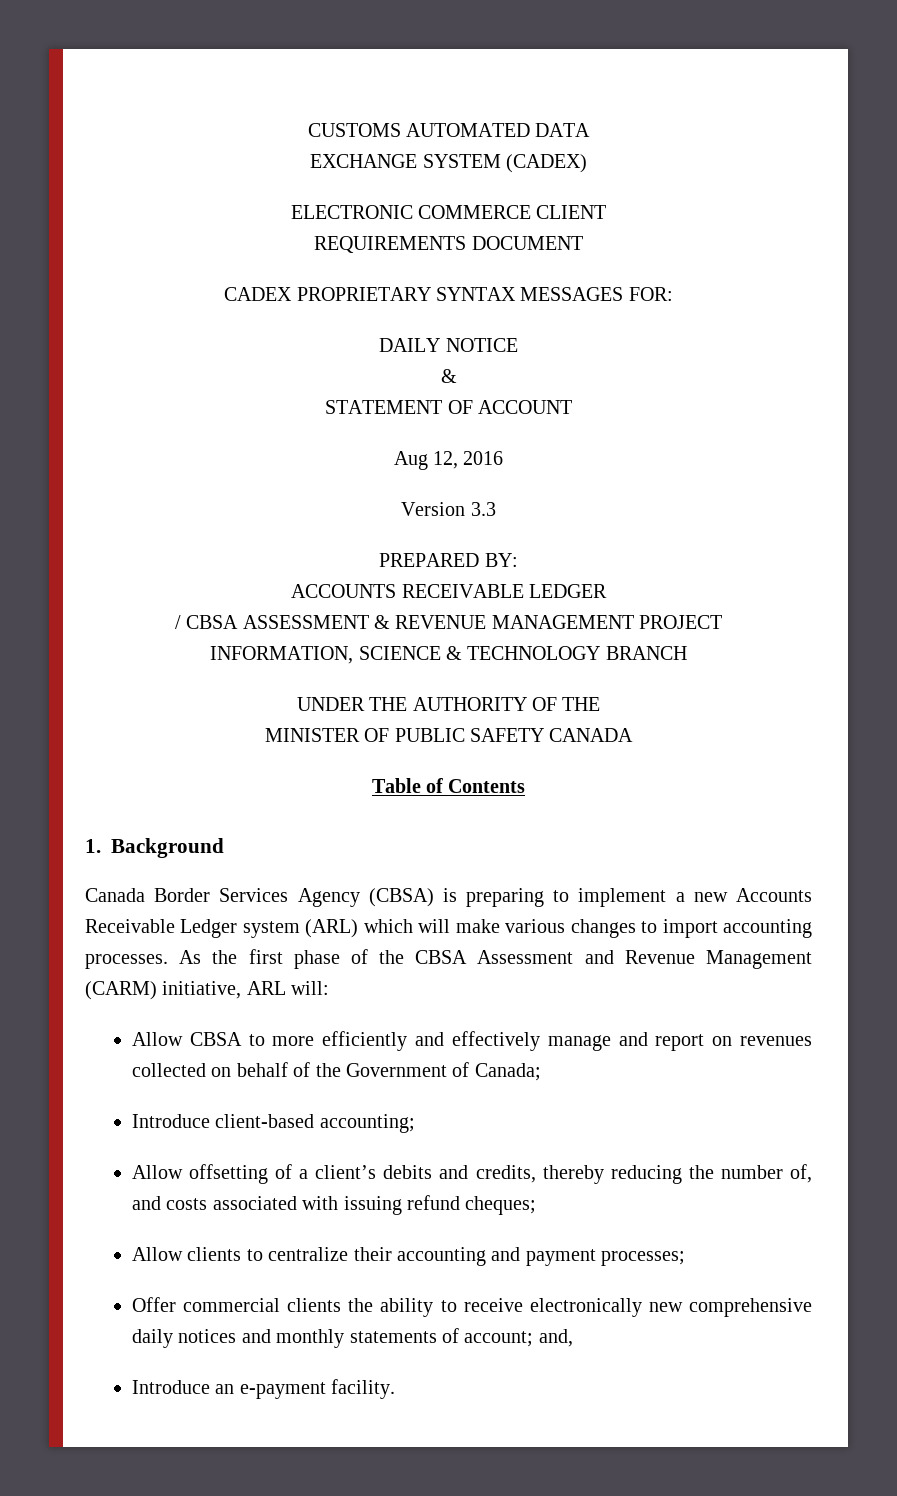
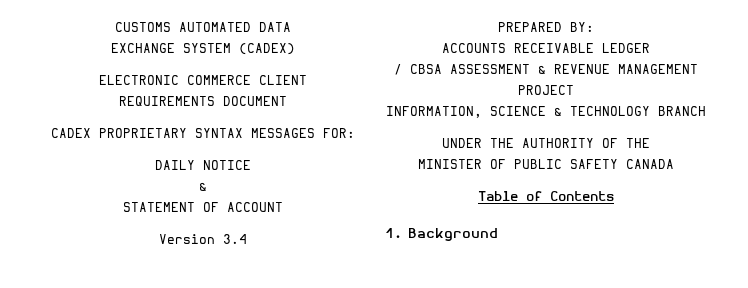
[393,451,504,470] // Aug 12, 2016 -> (283, 207) none
[470,502,496,516] 3.3 -> [222,234,247,244] 3.4
[85,888,812,907] [85,919,812,938] [85,949,812,969] [85,981,330,1000] [131,1031,813,1051] [131,1062,541,1081] [131,1114,415,1133] [131,1164,812,1184] [131,1195,537,1215] [131,1247,686,1266] [131,1297,813,1317] [131,1328,573,1348] [131,1379,396,1399] // Canada Border Services Agency (CBSA) is preparing to implement a new Accounts Receivable Ledger system (ARL) which will make various changes to import accounting processes. As the first phase of the CBSA Assessment and Revenue Management (CARM) initiative, ARL will: // Allow CBSA to more efficiently and effectively manage and report on revenues collected on behalf of the Government of Canada; // Introduce client-based accounting; // Allow offsetting of a client’s debits and credits, thereby reducing the number of, and costs associated with issuing refund cheques; // Allow clients to centralize their accounting and payment processes; // Offer commercial clients the ability to receive electronically new comprehensive daily notices and monthly statements of account; and, // Introduce an e-payment facility. -> (499, 234) none

